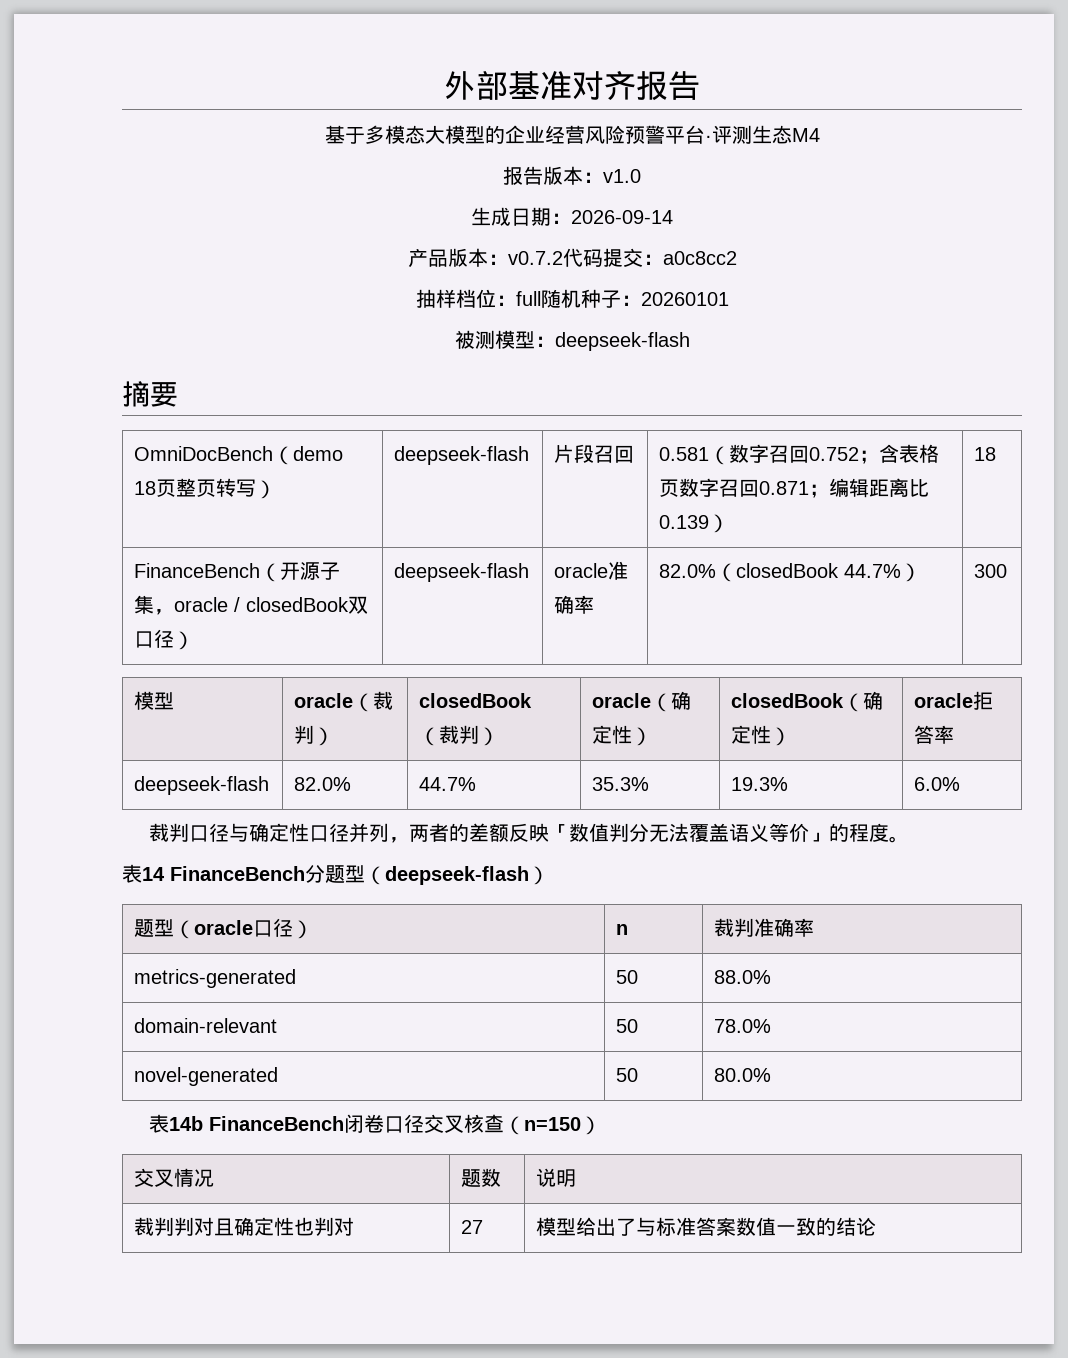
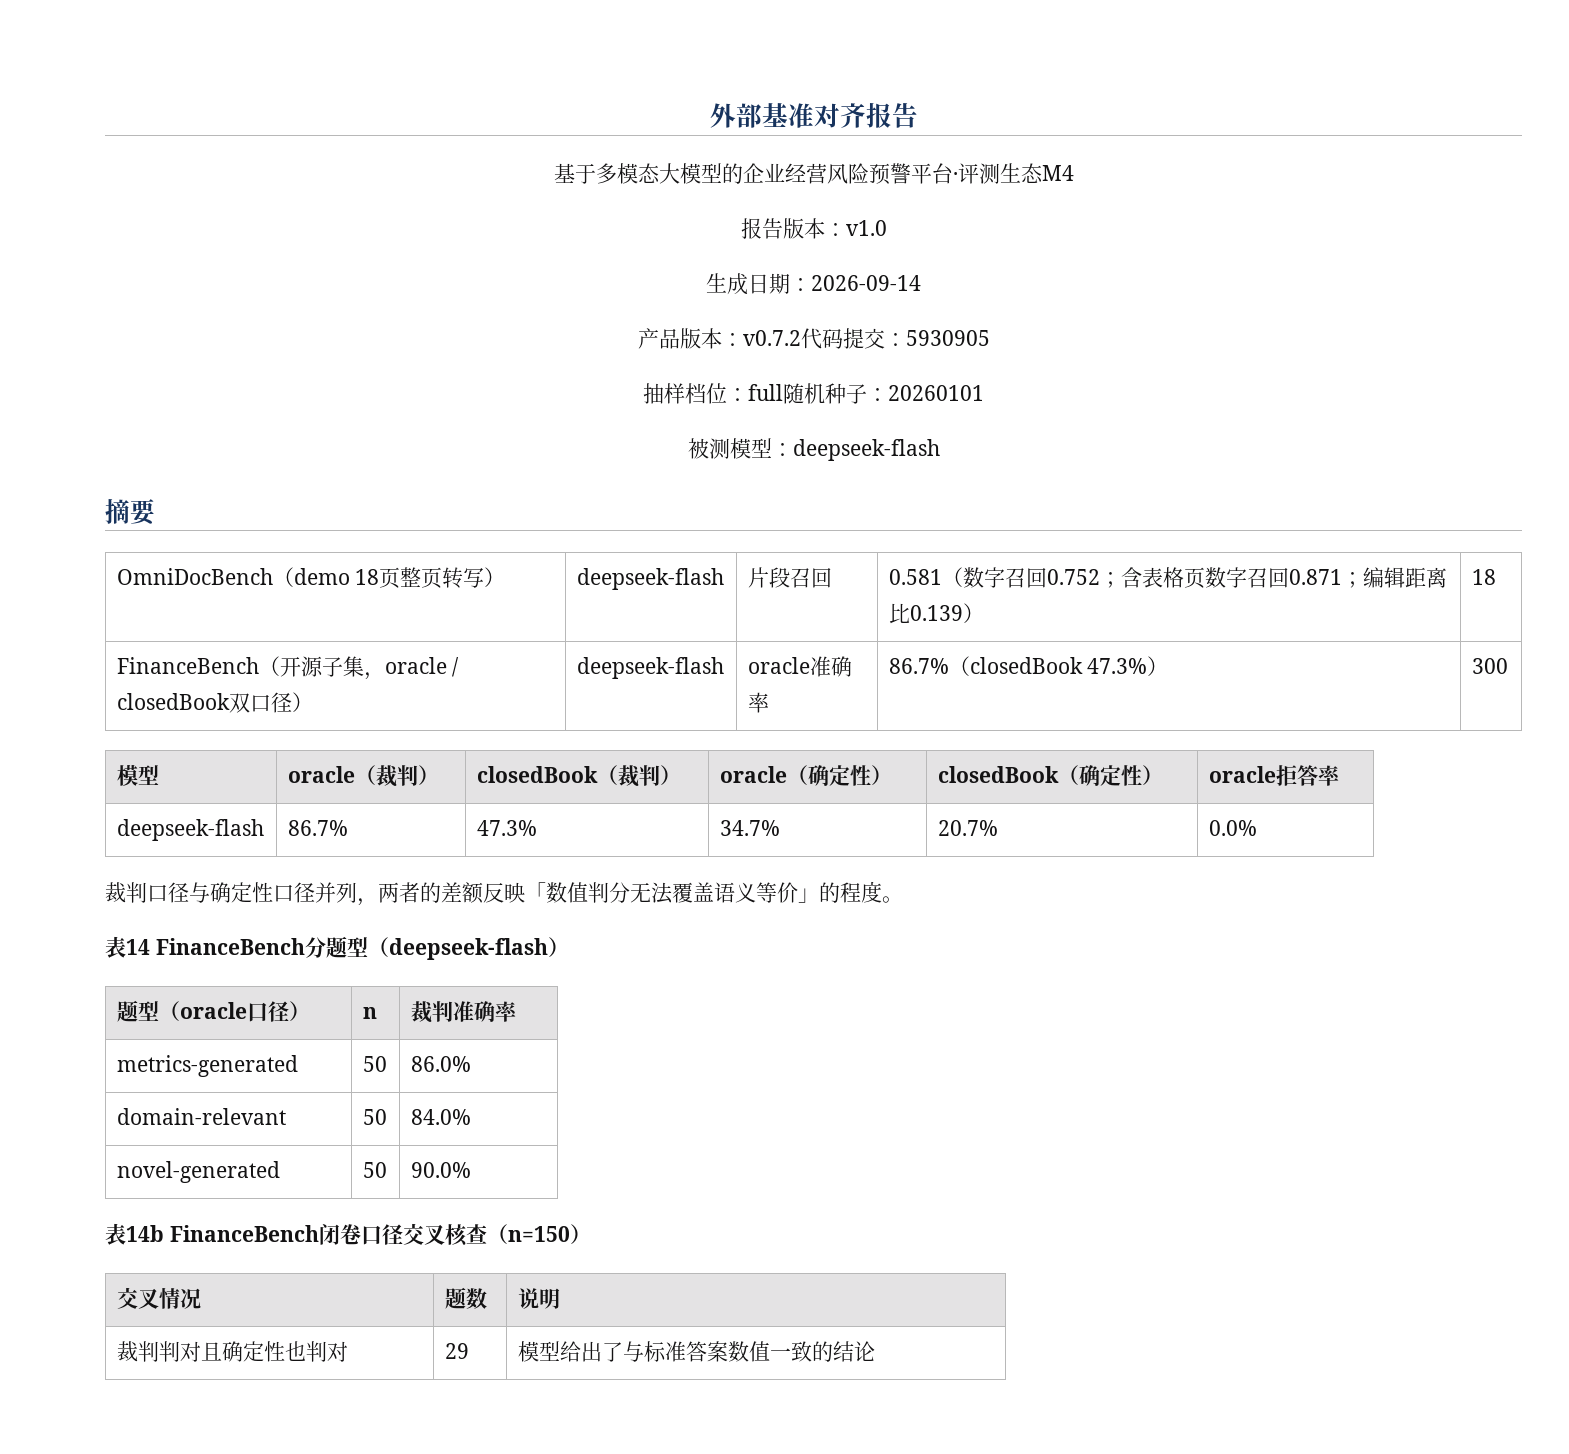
[662,251,737,265] a0c8cc2 -> [905,330,990,346] 5930905
[659,563,902,582] 82.0%（closedBook 44.7% -> [888,656,1148,676] 86.7%（closedBook 47.3%
[294,777,352,791] [419,777,477,791] [592,777,650,791] [731,777,789,791] [914,777,961,791] 82.0% | 44.7% | 35.3% | 19.3% | 6.0% -> [287,820,348,836] [476,820,537,836] [719,820,780,836] [937,820,998,836] [1208,820,1257,836] 86.7% | 47.3% | 34.7% | 20.7% | 0.0%
[714,970,772,984] 88.0% -> [410,1056,471,1072] 86.0%
[714,1019,772,1033] 78.0% -> [410,1109,471,1125] 84.0%
[714,1068,772,1082] 80.0% -> [410,1162,471,1178] 90.0%
[461,1220,484,1234] 27 -> [444,1343,469,1359] 29

